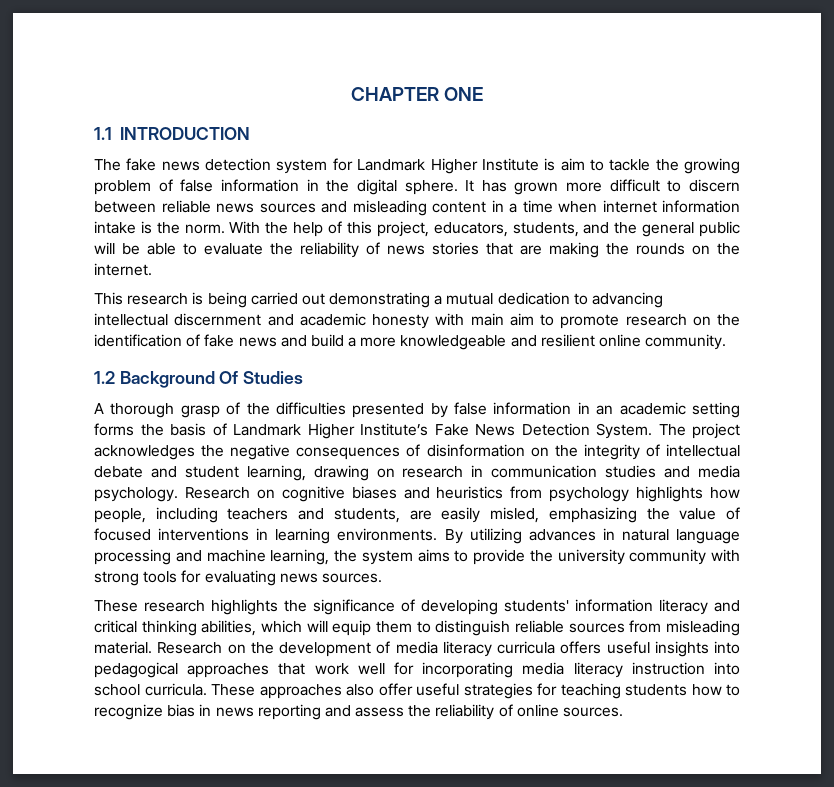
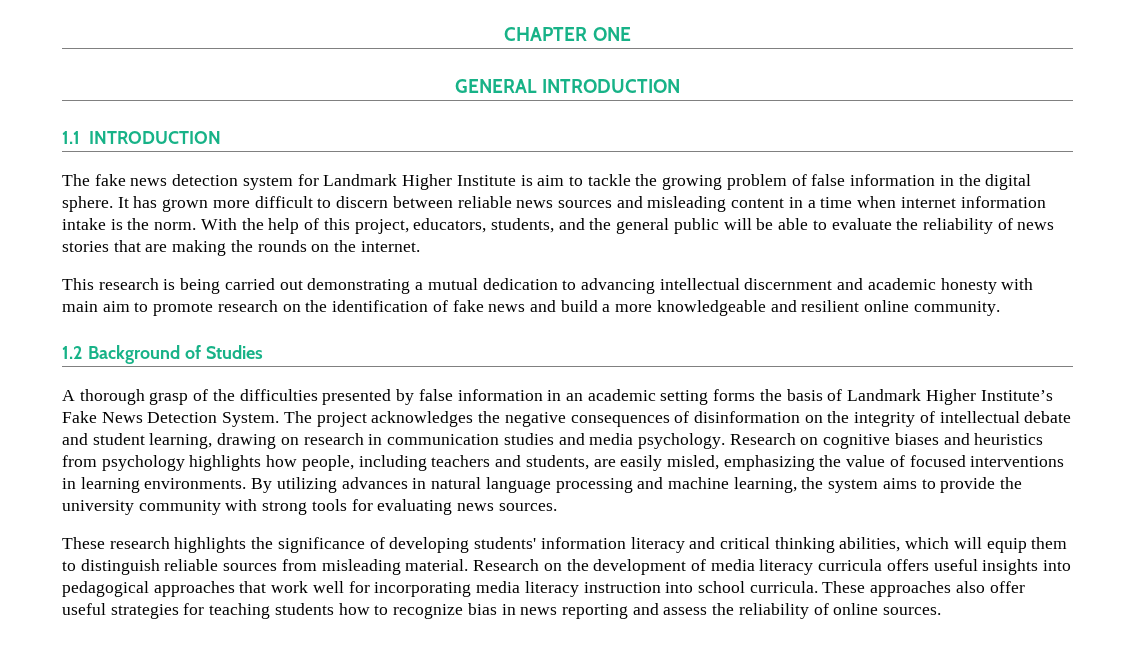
(484, 94) none -> [454,79,681,93] // GENERAL INTRODUCTION
[219,371,239,384] Of -> [184,345,201,359] of

